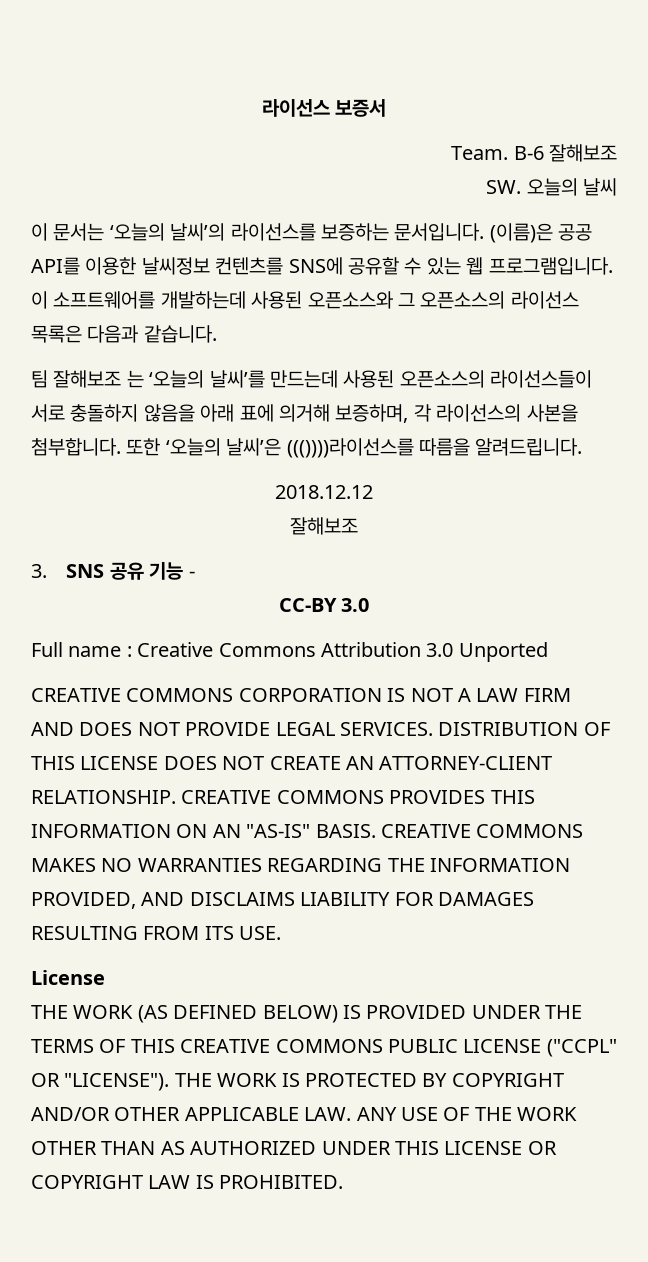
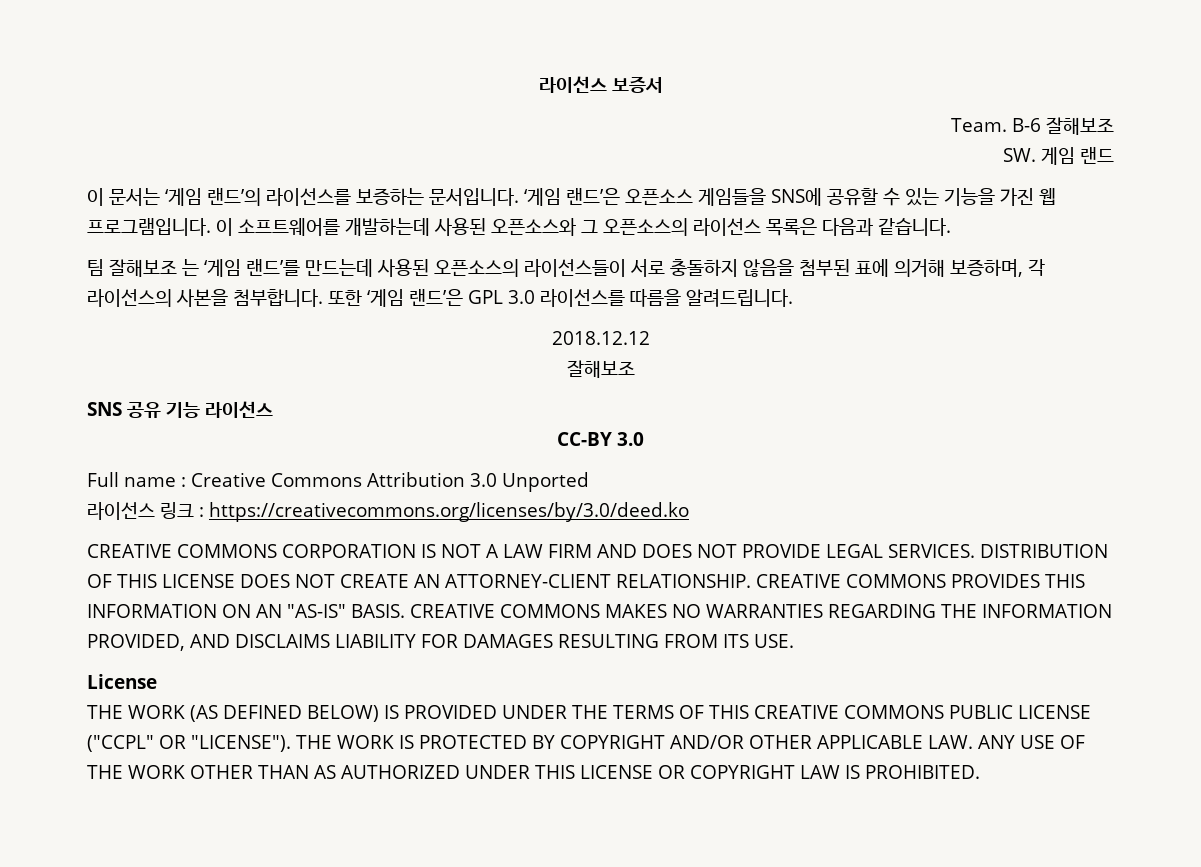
[526,178,617,196] 오늘의 날씨 -> [1041,147,1114,165] 게임 랜드
[109,223,226,241] ‘오늘의 날씨’의 -> [165,188,261,206] ‘게임 랜드’의
[489,223,593,243] [31,257,284,275] (이름)은 공공 API를 이용한 날씨정보 컨텐츠를 -> [524,188,766,206] ‘게임 랜드’은 오픈소스 게임들을
(461, 266) none -> [944,188,1034,206] 기능을 가진
[149,370,265,388] ‘오늘의 날씨’를 -> [204,259,300,277] ‘게임 랜드’를
[200,404,235,422] 아래 -> [799,259,850,276] 첨부된
[165,438,414,458] ‘오늘의 날씨’은 ((())))라이선스를 -> [367,289,625,307] ‘게임 랜드’은 GPL 3.0 라이선스를
[31,564,47,578] 3. -> (635, 369) none
[188,571,195,578] - -> [205,401,273,418] 라이선스
(548, 652) none -> [87,502,689,522] // 라이선스 링크 : https://creativecommons.org/licenses/by/3.0/deed.ko

